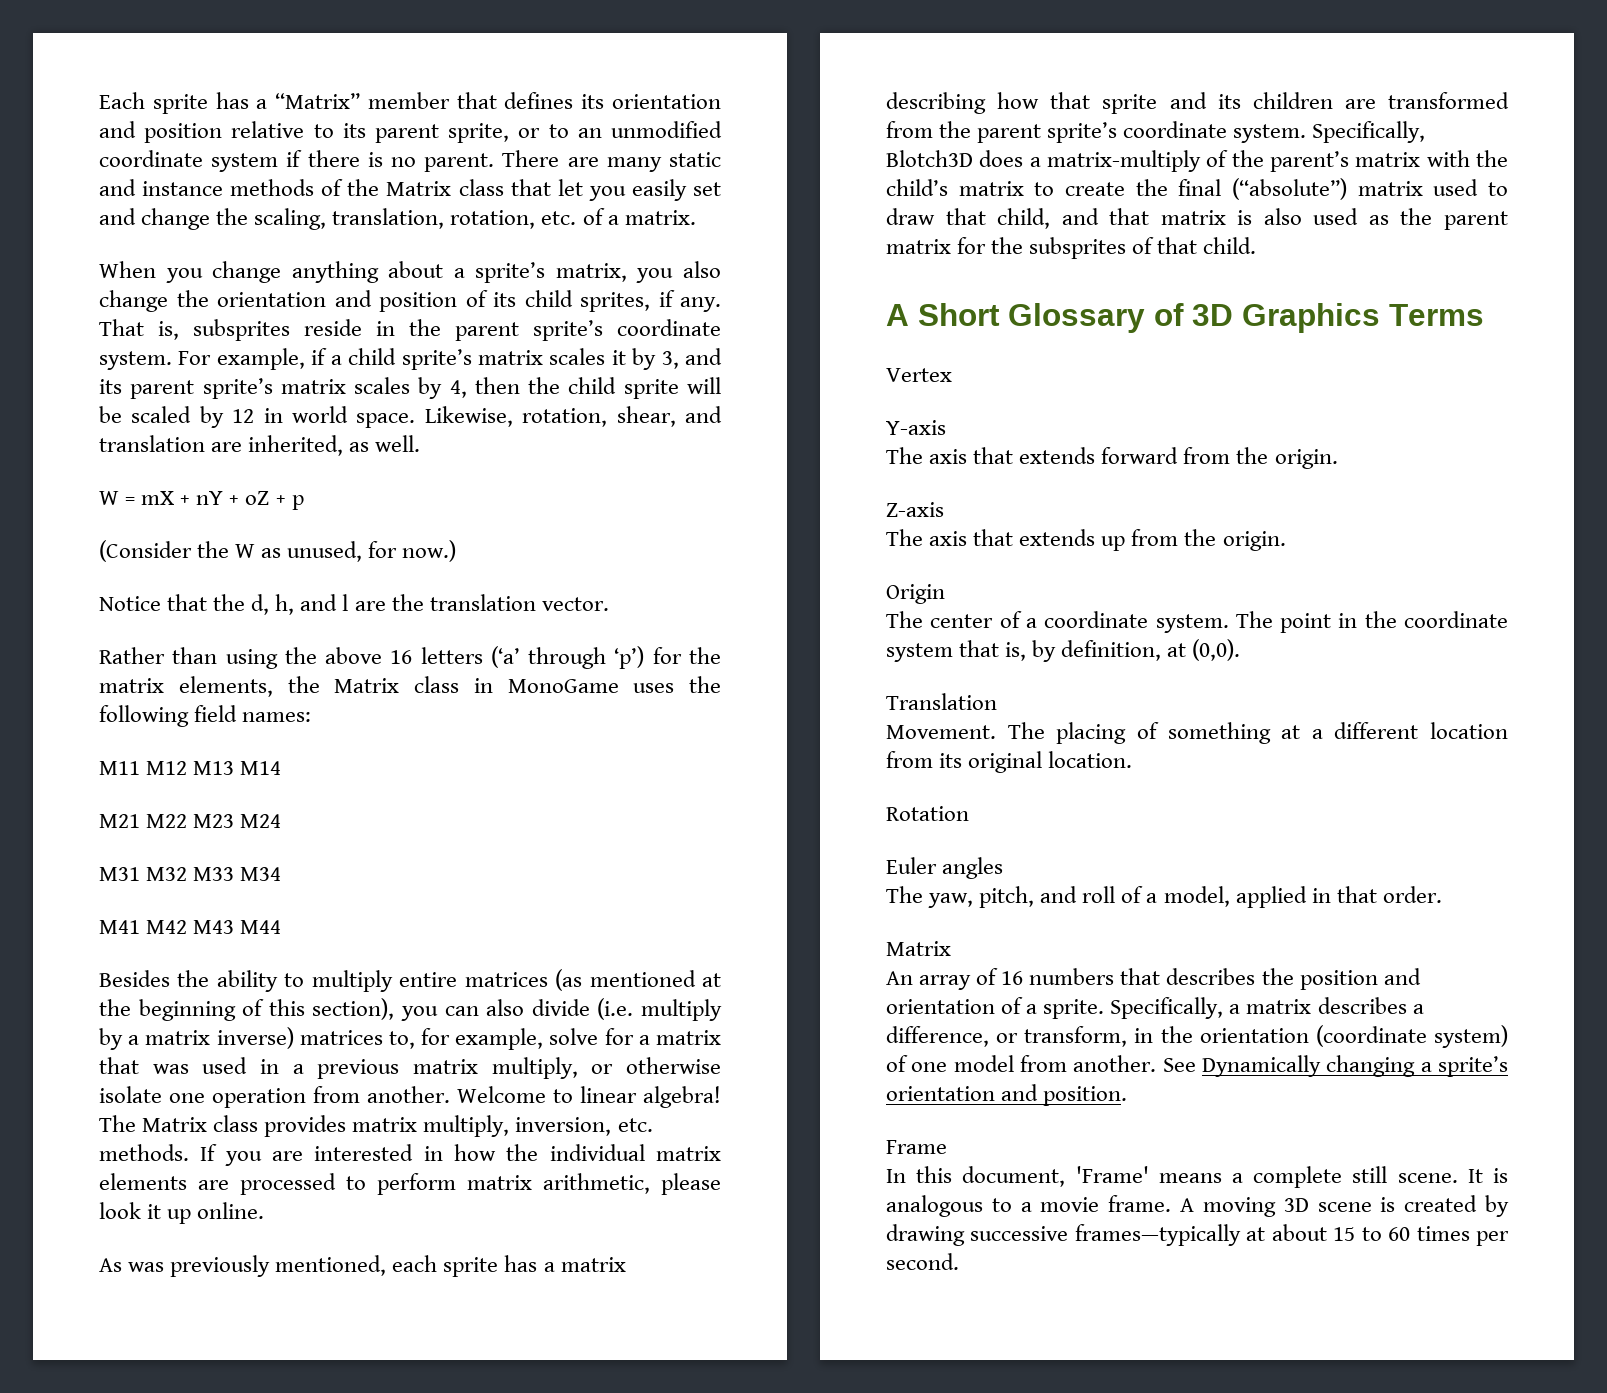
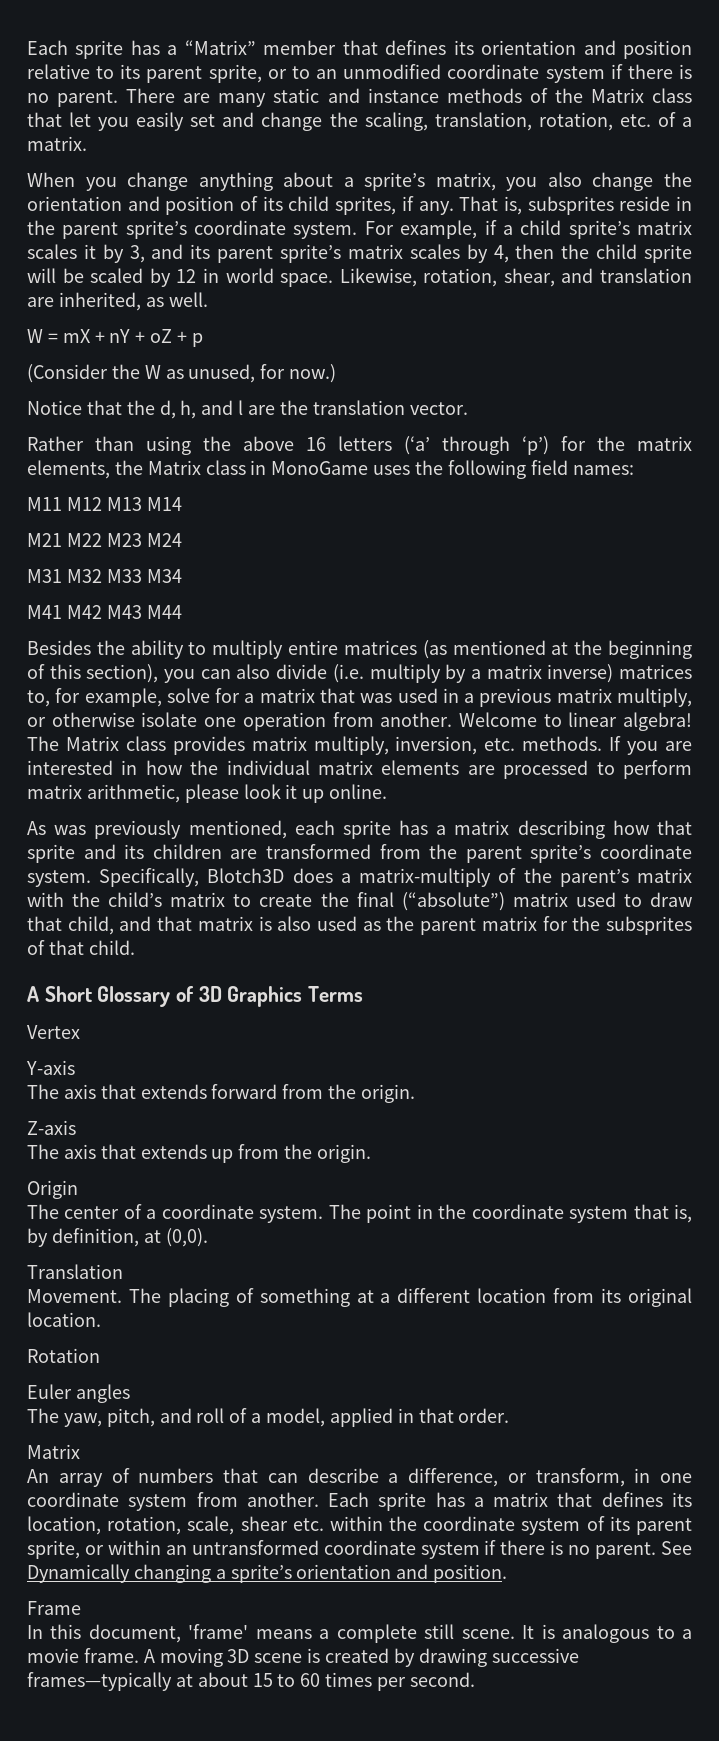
[1001,971,1024,985] 16 -> (130, 1475) none
[1166,968,1421,990] [886,997,1407,1019] describes the position and orientation of a sprite. Specifically, a matrix describes -> [267,1468,379,1483] can describe
[1160,1025,1508,1048] [886,1055,1157,1072] the orientation (coordinate system) of one model from another. -> [660,1473,692,1483] [27,1492,692,1511] [27,1516,692,1535] [27,1540,657,1559] one coordinate system from another. Each sprite has a matrix that defines its location, rotation, scale, shear etc. within the coordinate system of its parent sprite, or within an untransformed coordinate system if there is no parent.
[1075,1166,1149,1183] 'Frame' -> [188,1624,249,1639] 'frame'

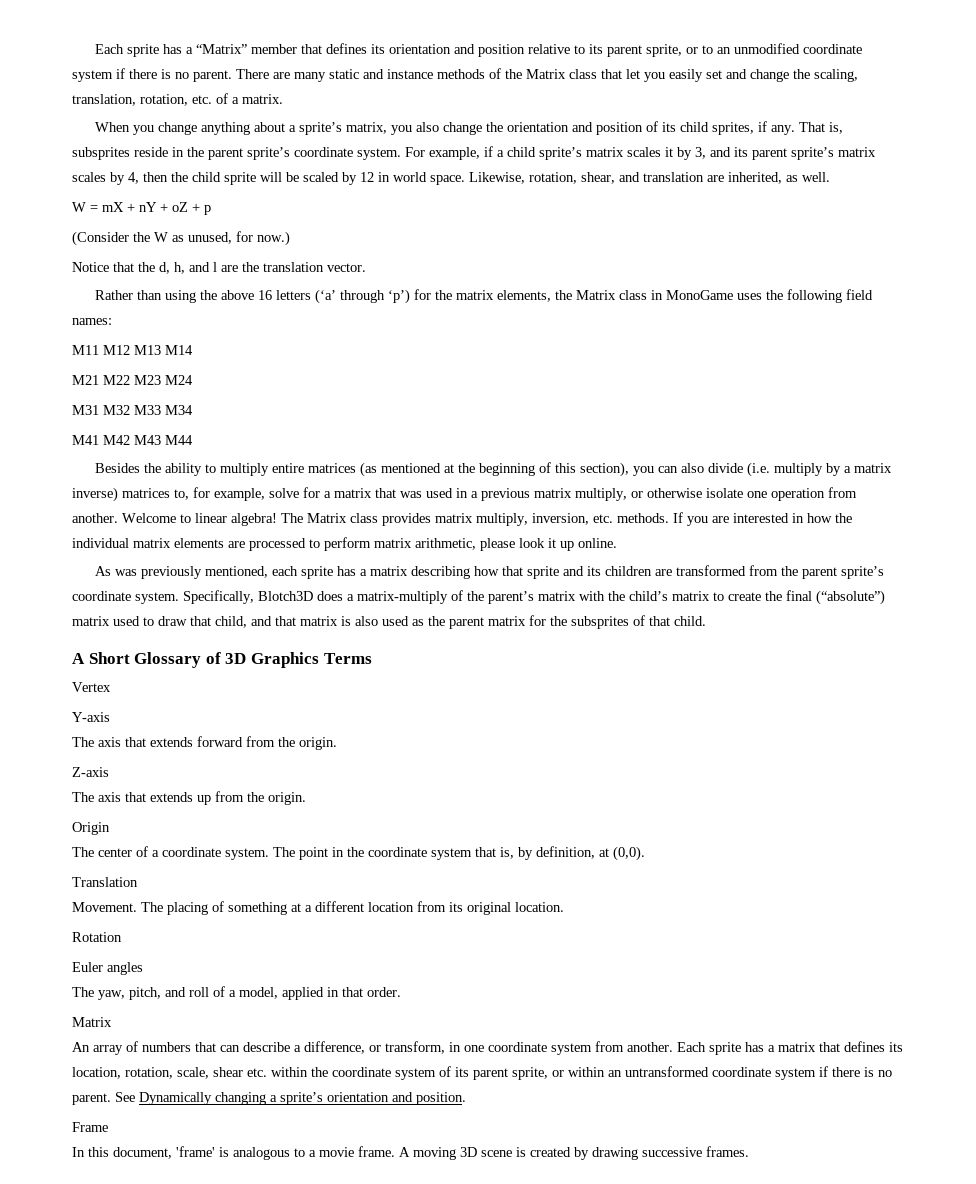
[255,1624,535,1643] means a complete still scene. It -> (215, 1151) none
[27,1672,475,1691] frames—typically at about 15 to 60 times per second. -> [706,1146,749,1157] frames.

